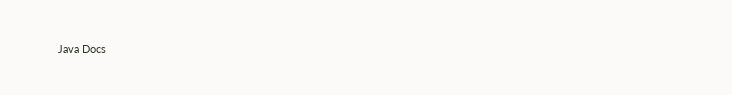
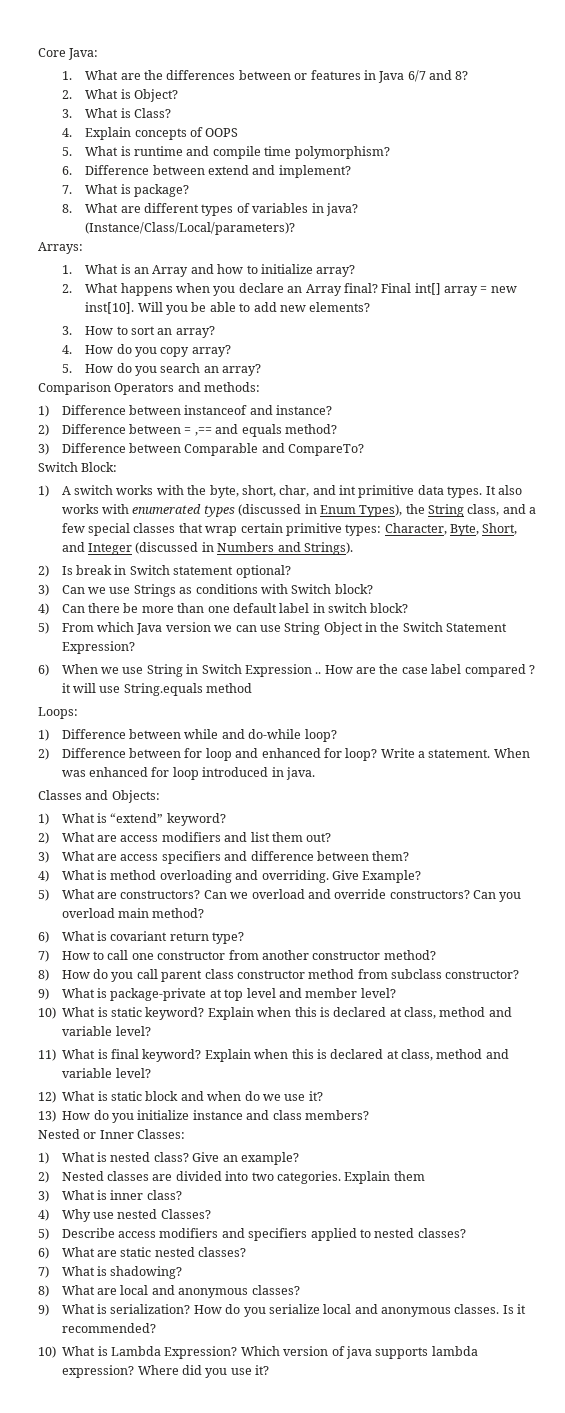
[58,45,106,53] Java Docs -> [38,48,99,60] [61,70,469,83] [61,89,179,102] [61,108,172,118] [61,127,239,140] [61,146,390,159] [61,165,351,178] [61,184,190,197] [61,203,358,216] [85,222,296,235] [38,242,83,254] [61,264,356,277] [61,283,517,296] [85,302,371,315] [61,326,215,338] [61,344,231,357] [61,363,262,376] [38,382,261,395] [38,405,333,417] [38,424,337,437] [38,443,365,456] [38,462,118,472] [38,485,522,498] [61,504,537,517] [61,523,518,536] [61,542,353,555] [38,565,291,578] [38,584,373,597] [38,603,409,615] [38,622,508,635] [61,641,135,654] [38,664,535,677] [61,683,253,696] [38,707,78,719] [38,729,337,742] [38,748,530,761] [61,767,315,780] [38,790,160,803] [38,813,226,826] [38,832,332,844] [38,851,410,864] [38,870,422,883] [38,889,522,902] [61,908,205,918] [38,931,245,944] [38,950,436,962] [38,969,520,982] [38,988,396,1001] [38,1007,512,1020] [62,1026,151,1036] [38,1049,509,1062] [62,1068,151,1078] [38,1091,323,1103] [38,1110,369,1123] [38,1129,186,1139] [38,1152,299,1165] [38,1171,425,1184] [38,1190,182,1202] [38,1209,211,1222] [38,1228,466,1241] [38,1247,247,1259] [38,1266,183,1279] [38,1285,300,1298] [38,1304,527,1317] [61,1323,156,1333] [38,1346,478,1359] [62,1365,270,1378] Core Java: // 1. What are the differences between or features in Java 6/7 and 8? // 2. What is Object? // 3. What is Class? // 4. Explain concepts of OOPS // 5. What is runtime and compile time polymorphism? // 6. Difference between extend and implement? // 7. What is package? // 8. What are different types of variables in java? (Instance/Class/Local/parameters)? // Arrays: // 1. What is an Array and how to initialize array? // 2. What happens when you declare an Array final? Final int[] array = new inst[10]. Will you be able to add new elements? // 3. How to sort an array? // 4. How do you copy array? // 5. How do you search an array? // Comparison Operators and methods: // 1) Difference between instanceof and instance? // 2) Difference between = ,== and equals method? // 3) Difference between Comparable and CompareTo? // Switch Block: // 1) A switch works with the byte, short, char, and int primitive data types. It also works with enumerated types (discussed in Enum Types), the String class, and a few special classes that wrap certain primitive types: Character, Byte, Short, and Integer (discussed in Numbers and Strings). // 2) Is break in Switch statement optional? // 3) Can we use Strings as conditions with Switch block? // 4) Can there be more than one default label in switch block? // 5) From which Java version we can use String Object in the Switch Statement Expression? // 6) When we use String in Switch Expression .. How are the case label compared ? it will use String.equals method // Loops: // 1) Difference between while and do-while loop? // 2) Difference between for loop and enhanced for loop? Write a statement. When was enhanced for loop introduced in java. // Classes and Objects: // 1) What is “extend” keyword? // 2) What are access modifiers and list them out? // 3) What are access specifiers and difference between them? // 4) What is method overloading and overriding. Give Example? // 5) What are constructors? Can we overload and override constructors? Can you overload main method? // 6) What is covariant return type? // 7) How to call one constructor from another constructor method? // 8) How do you call parent class constructor method from subclass constructor? // 9) What is package-private at top level and member level? // 10) What is static keyword? Explain when this is declared at class, method and variable level? // 11) What is final keyword? Explain when this is declared at class, method and variable level? // 12) What is static block and when do we use it? // 13) How do you initialize instance and class members? // Nested or Inner Classes: // 1) What is nested class? Give an example? // 2) Nested classes are divided into two categories. Explain them // 3) What is inner class? // 4) Why use nested Classes? // 5) Describe access modifiers and specifiers applied to nested classes? // 6) What are static nested classes? // 7) What is shadowing? // 8) What are local and anonymous classes? // 9) What is serialization? How do you serialize local and anonymous classes. Is it recommended? // 10) What is Lambda Expression? Which version of java supports lambda expression? Where did you use it?

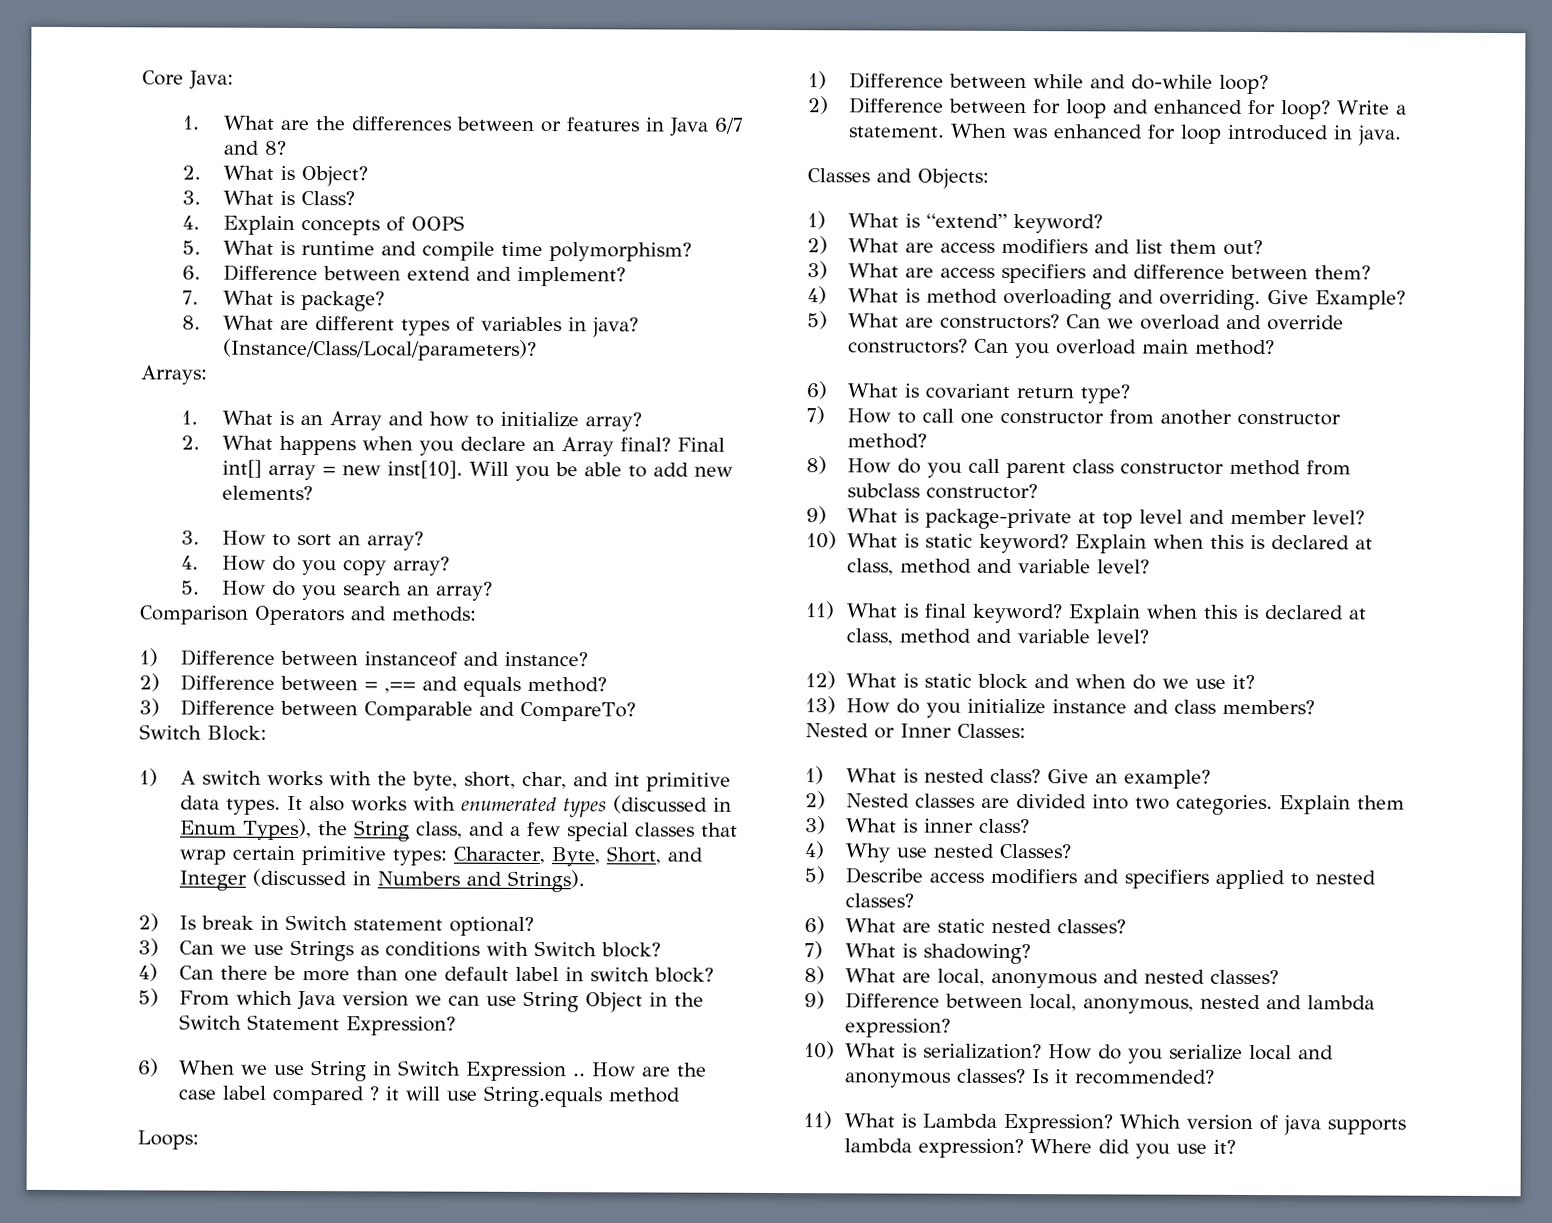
[120,1285,300,1298] [38,1304,49,1316] local and anonymous classes? // 9) -> [936,968,1279,989] [804,991,1375,1014] [844,1018,951,1038] [804,1041,835,1060] local, anonymous and nested classes? // 9) Difference between local, anonymous, nested and lambda expression? // 10)
[454,1304,500,1314] classes. -> [956,1068,1026,1084] classes?
[38,1346,56,1358] 10) -> [803,1111,832,1130] 11)

